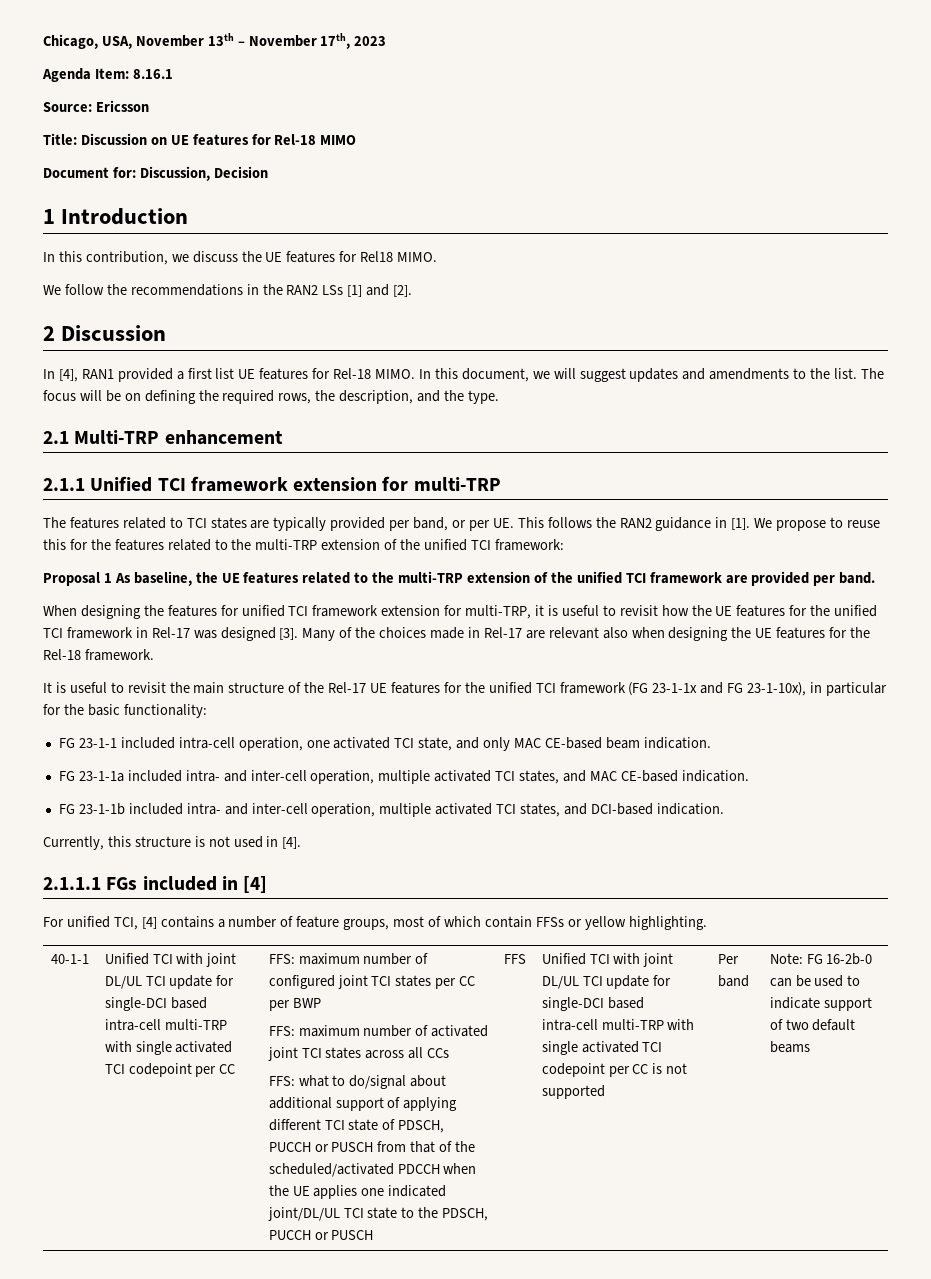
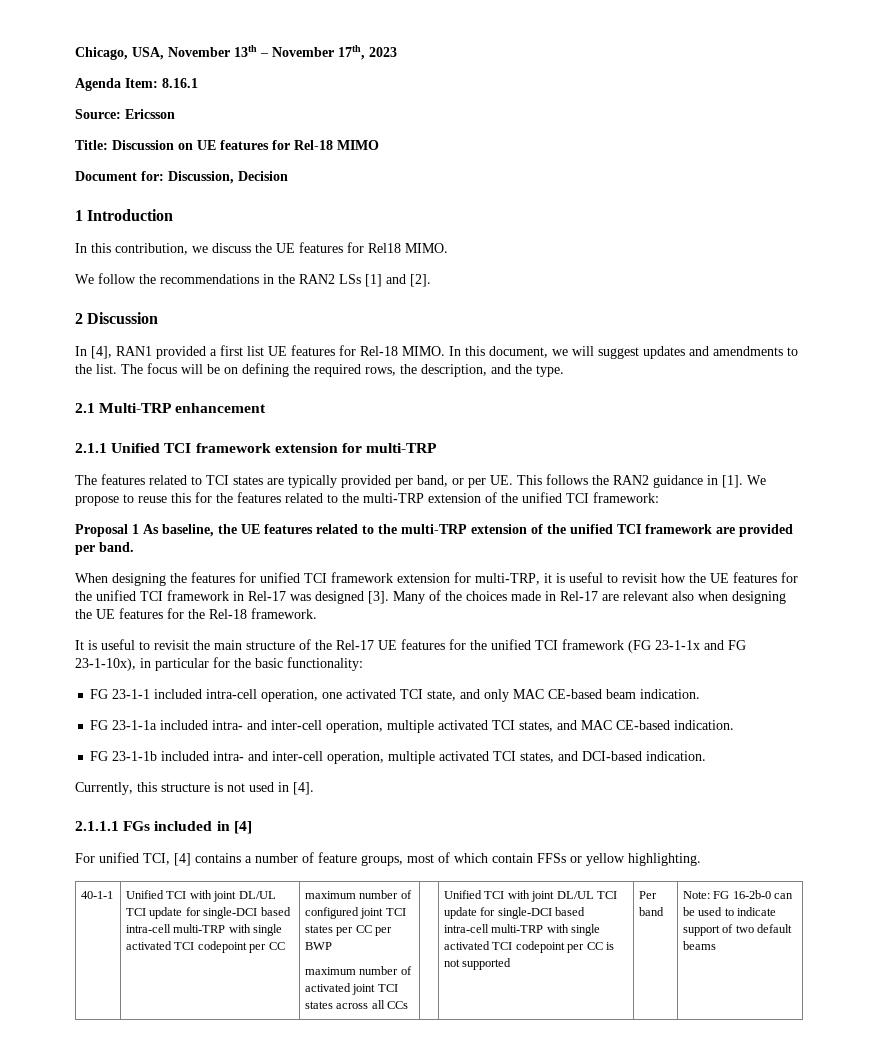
[268,954,295,964] FFS: -> (285, 946) none
[268,1026,295,1036] FFS: -> (333, 946) none
[268,1075,447,1089] [268,1097,458,1111] [268,1119,445,1133] [268,1141,476,1153] [268,1163,477,1177] [268,1185,447,1199] [267,1207,489,1221] [268,1230,374,1240] [503,954,526,964] // FFS: what to do/signal about additional support of applying different TCI state of PDSCH, PUCCH or PUSCH from that of the scheduled/activated PDCCH when the UE applies one indicated joint/DL/UL TCI state to the PDSCH, PUCCH or PUSCH | FFS -> (409, 1005) |

